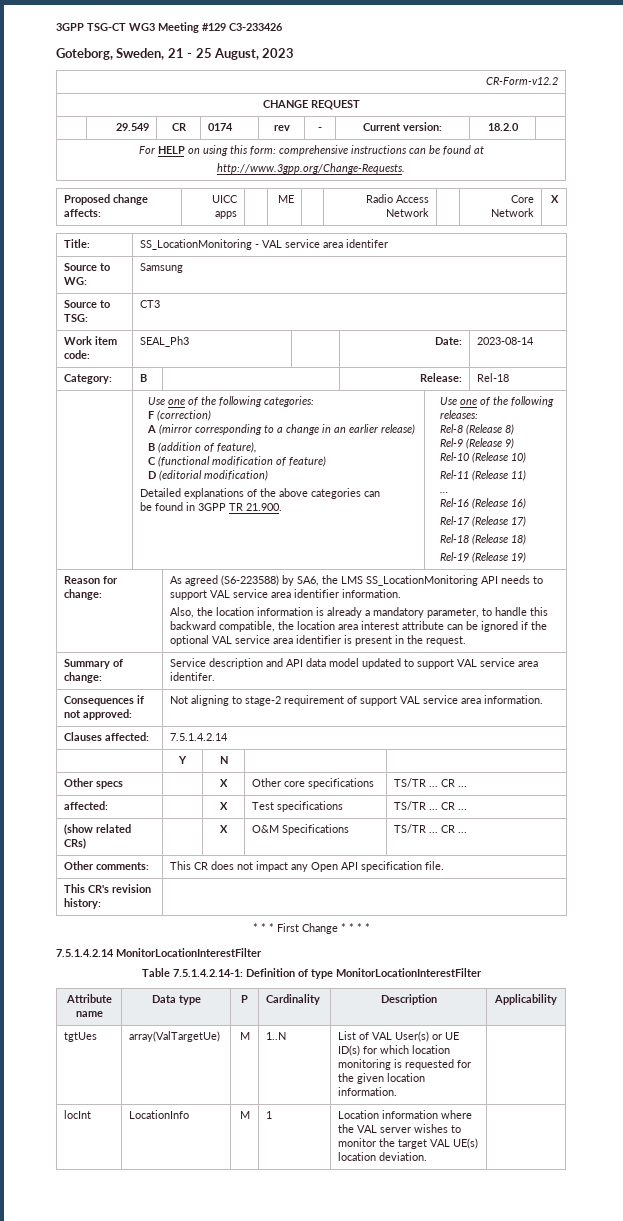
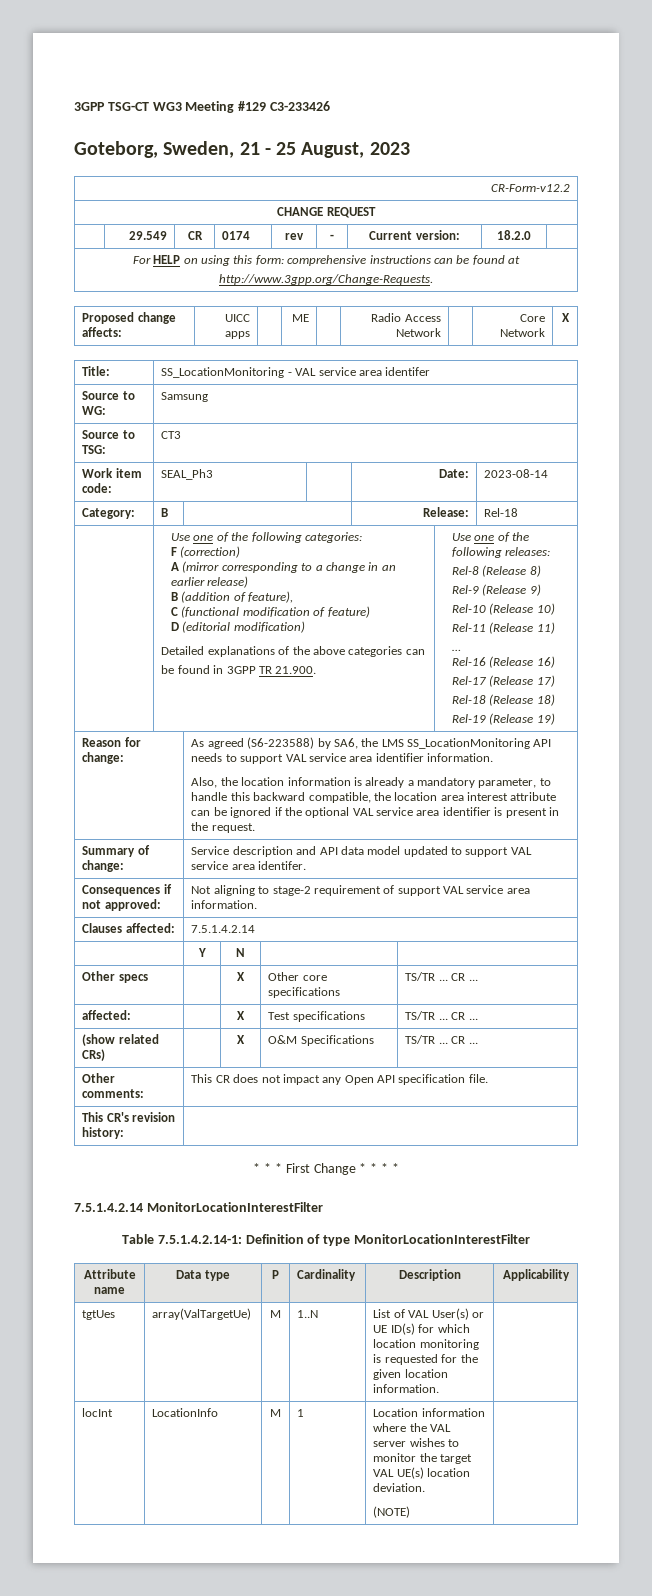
(428, 1156) none -> [373,1506,411,1518] // (NOTE)

